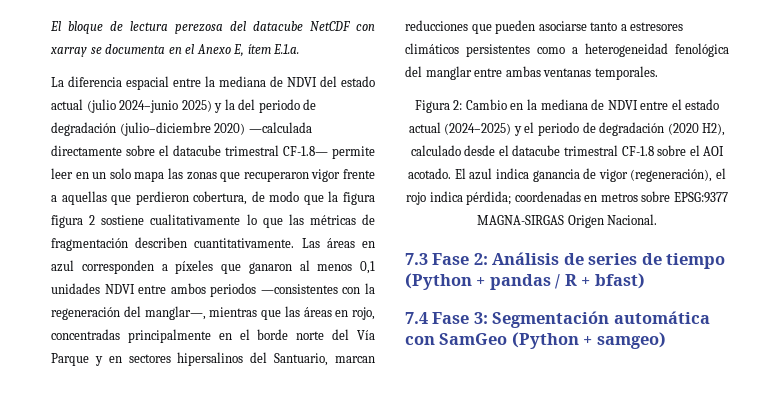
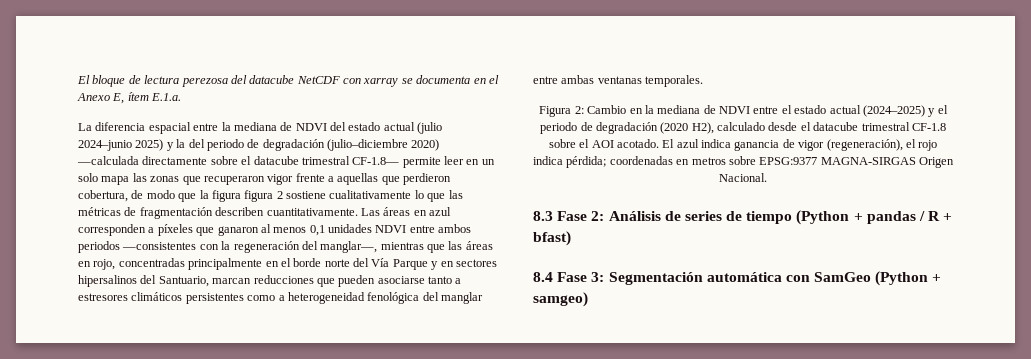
[405,253,428,265] 7.3 -> [533,211,553,221] 8.3
[405,312,428,324] 7.4 -> [533,272,553,282] 8.4

